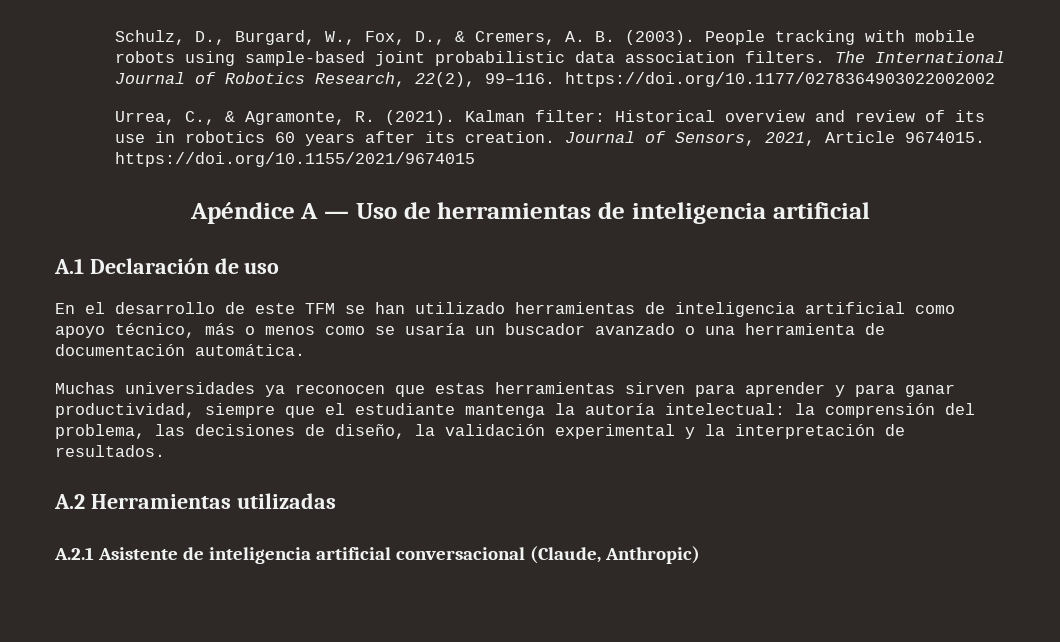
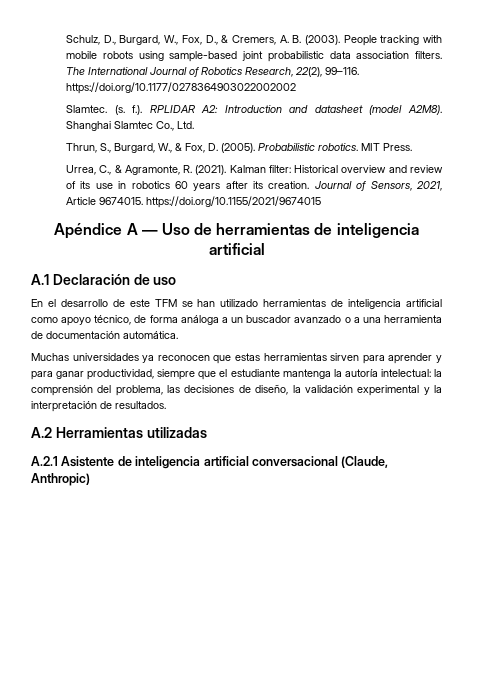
(995, 79) none -> [66,105,443,115] [66,121,195,131] [66,143,413,153] // Slamtec. (s. f.). RPLIDAR A2: Introduction and datasheet (model A2M8). Shanghai Slamtec Co., Ltd. // Thrun, S., Burgard, W., & Fox, D. (2005). Probabilistic robotics. MIT Press.
[205,323,465,335] más o menos como se usaría -> [134,315,228,325] de forma análoga a
(695, 330) none -> [353,317,360,323] a

